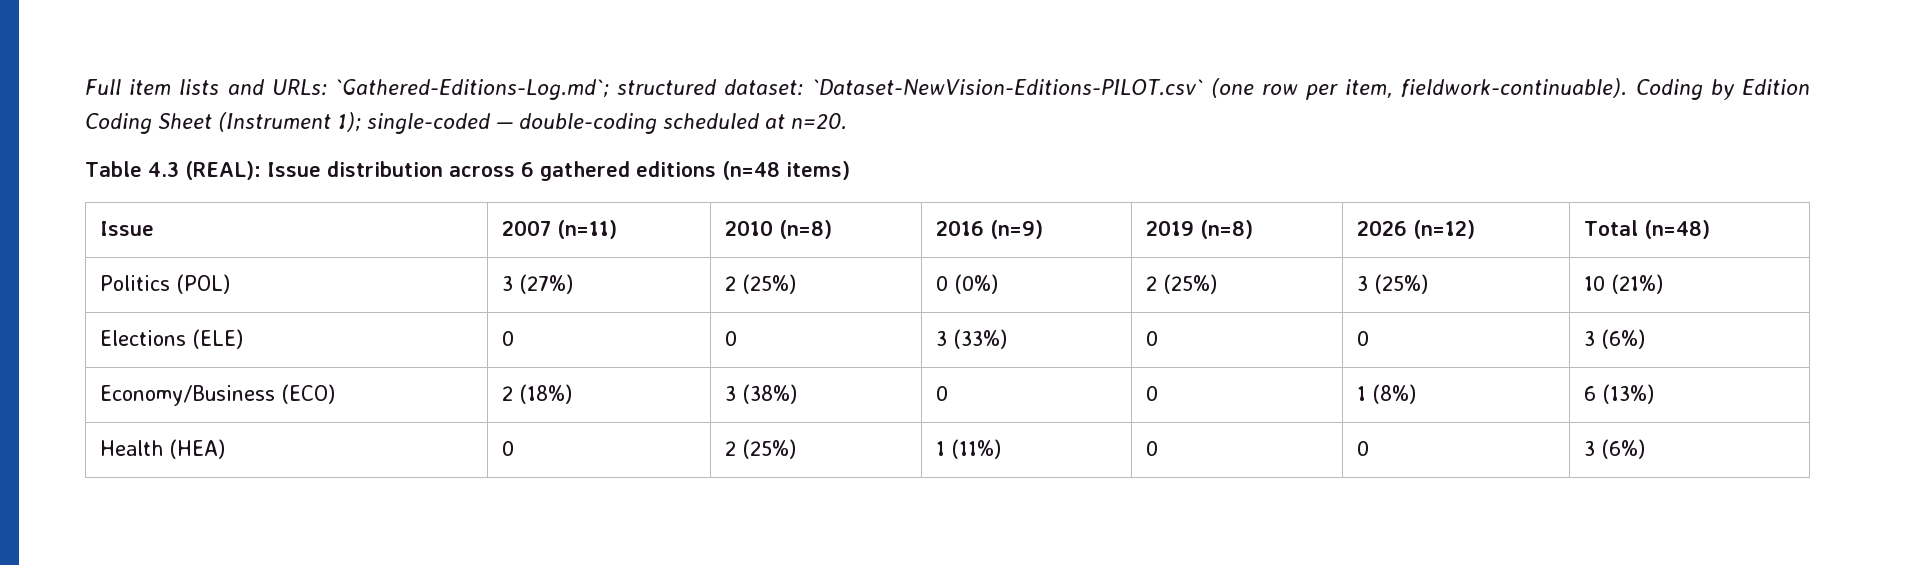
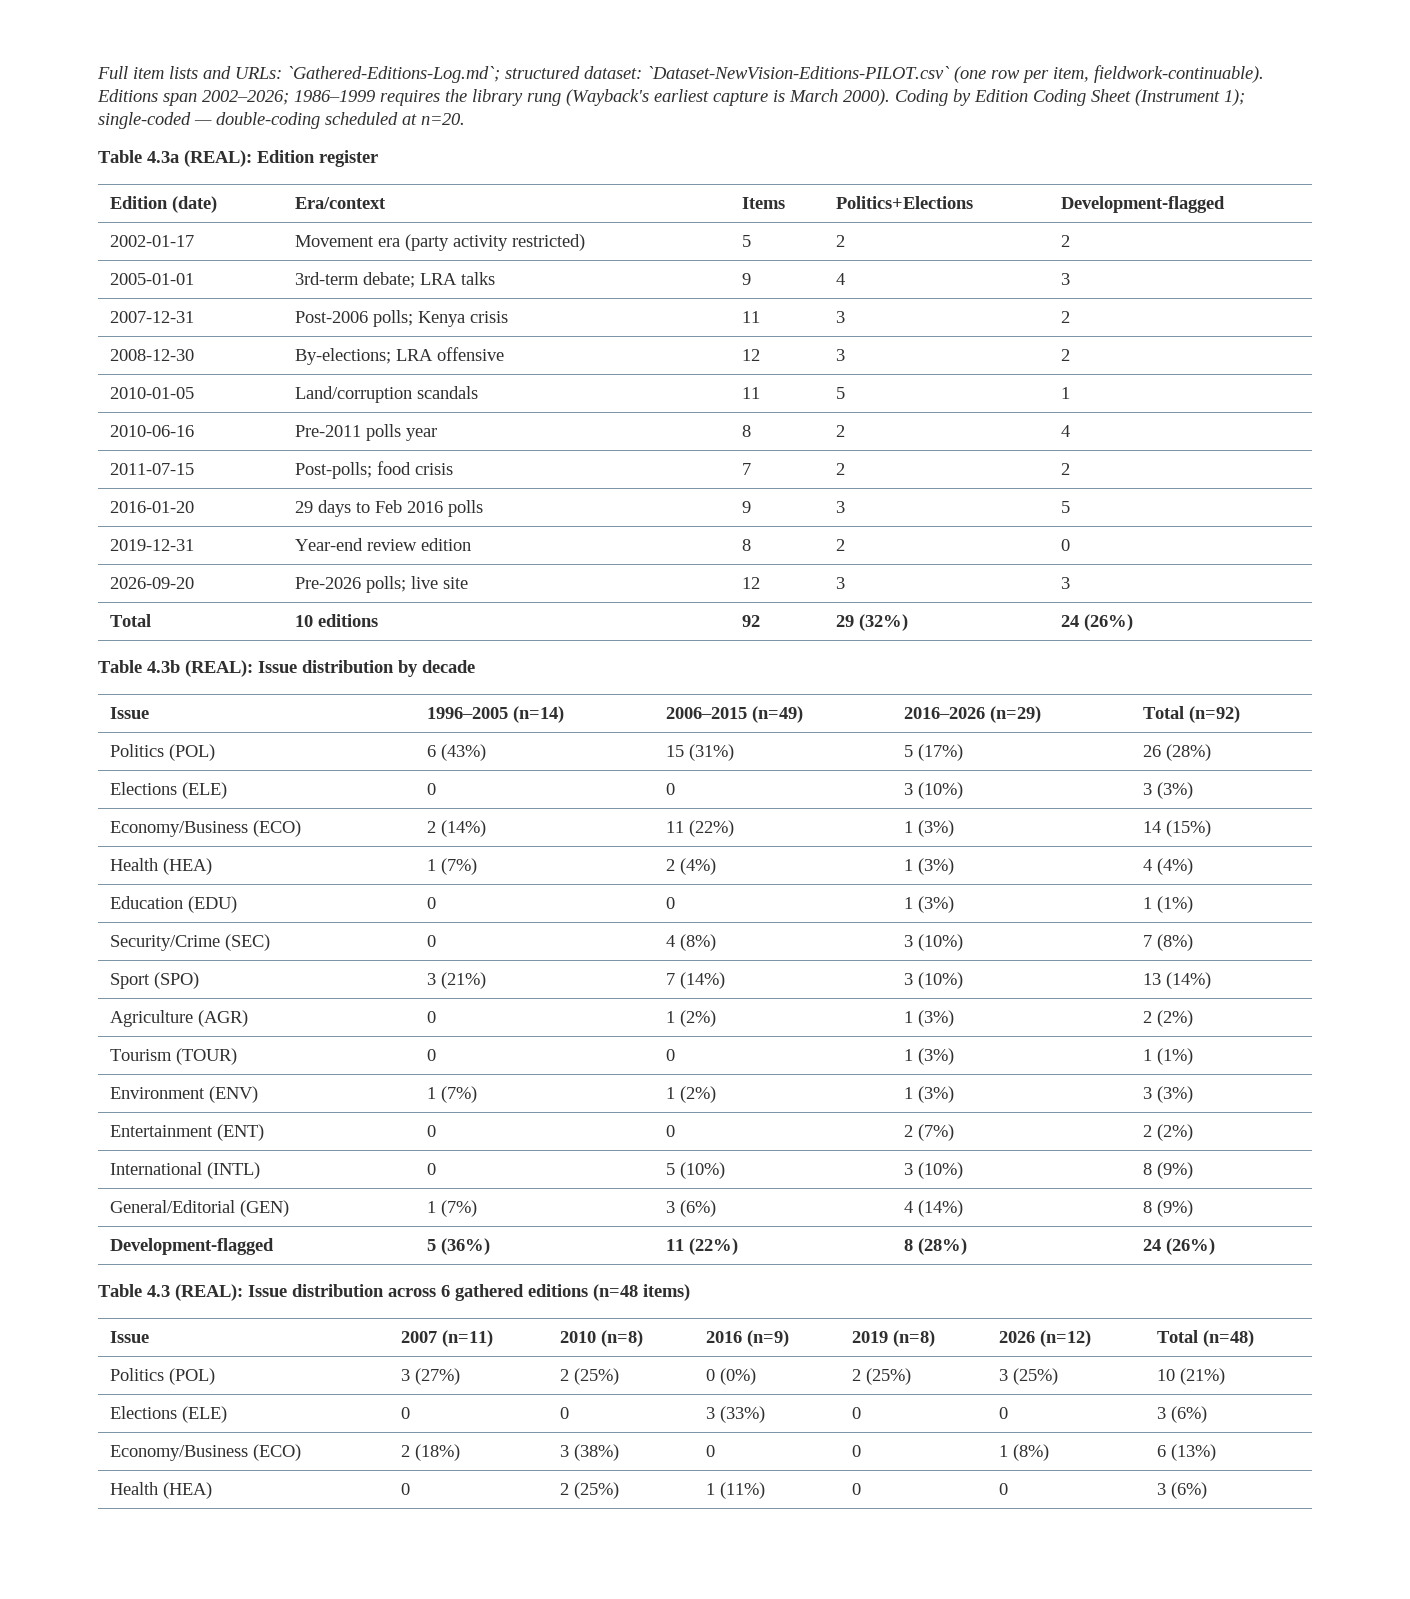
(1628, 88) none -> [97,89,890,106] Editions span 2002–2026; 1986–1999 requires the library rung (Wayback's earliest capture is March 2000).
(847, 121) none -> [98,150,378,167] [109,196,217,213] [294,197,386,209] [741,197,785,209] [835,196,973,209] [1060,196,1225,213] [109,235,194,247] [294,234,585,251] [741,235,751,247] [835,235,845,247] [1060,235,1070,247] [109,273,194,285] [294,272,495,288] [741,273,751,285] [835,273,845,285] [1060,273,1070,285] [109,311,194,323] [294,310,508,327] [741,311,760,323] [835,311,845,323] [1060,311,1070,323] [109,349,194,361] [294,347,504,365] [741,349,760,361] [835,349,845,361] [1060,349,1070,361] [109,387,194,399] [294,386,478,403] [741,387,760,399] [835,387,845,399] [1060,387,1070,399] [109,425,194,437] [294,424,437,441] [741,425,751,437] [835,425,845,437] [1060,425,1070,437] [109,463,194,475] [294,461,453,479] [741,463,751,475] [835,463,845,475] [1060,463,1070,475] [109,501,194,513] [294,500,483,517] [741,501,751,513] [835,501,845,513] [1060,501,1070,513] [109,539,194,551] [294,538,471,551] [741,539,751,551] [835,539,845,551] [1060,539,1070,551] [109,577,194,589] [294,576,468,593] [741,577,760,589] [835,577,845,589] [1060,577,1070,589] [109,614,151,627] [294,614,378,627] [741,615,760,627] [835,614,908,631] [1060,614,1133,631] [98,660,475,677] [109,707,149,719] [426,706,564,723] [665,706,803,723] [903,706,1041,723] [1142,706,1240,723] [109,744,215,761] [426,744,486,761] [665,744,734,761] [903,744,963,761] [1142,744,1211,761] [109,782,227,799] [426,783,436,795] [665,783,675,795] [903,782,963,799] [1142,782,1193,799] [109,820,301,837] [426,820,486,837] [665,820,734,837] [903,820,954,837] [1142,820,1211,837] [109,858,212,875] [426,858,477,875] [665,858,716,875] [903,858,954,875] [1142,858,1193,875] [109,896,237,913] [426,897,436,909] [665,897,675,909] [903,896,954,913] [1142,896,1193,913] [109,934,270,951] [426,935,436,947] [665,934,716,951] [903,934,963,951] [1142,934,1193,951] [109,972,199,989] [426,972,486,989] [665,972,725,989] [903,972,963,989] [1142,972,1211,989] [109,1010,248,1027] [426,1011,436,1023] [665,1010,716,1027] [903,1010,954,1027] [1142,1010,1193,1027] [109,1048,237,1065] [426,1049,436,1061] [665,1049,675,1061] [903,1048,954,1065] [1142,1048,1193,1065] [109,1086,258,1103] [426,1086,477,1103] [665,1086,716,1103] [903,1086,954,1103] [1142,1086,1193,1103] [109,1124,264,1141] [426,1125,436,1137] [665,1125,675,1137] [903,1124,954,1141] [1142,1124,1193,1141] [109,1162,260,1179] [426,1163,436,1175] [665,1162,725,1179] [903,1162,963,1179] [1142,1162,1193,1179] [109,1200,289,1217] [426,1200,477,1217] [665,1200,716,1217] [903,1200,963,1217] [1142,1200,1193,1217] [109,1238,274,1255] [426,1238,490,1255] [665,1238,738,1255] [903,1238,967,1255] [1142,1238,1215,1255] // Table 4.3a (REAL): Edition register // Edition (date) | Era/context | Items | Politics+Elections | Development-flagged // 2002-01-17 | Movement era (party activity restricted) | 5 | 2 | 2 // 2005-01-01 | 3rd-term debate; LRA talks | 9 | 4 | 3 // 2007-12-31 | Post-2006 polls; Kenya crisis | 11 | 3 | 2 // 2008-12-30 | By-elections; LRA offensive | 12 | 3 | 2 // 2010-01-05 | Land/corruption scandals | 11 | 5 | 1 // 2010-06-16 | Pre-2011 polls year | 8 | 2 | 4 // 2011-07-15 | Post-polls; food crisis | 7 | 2 | 2 // 2016-01-20 | 29 days to Feb 2016 polls | 9 | 3 | 5 // 2019-12-31 | Year-end review edition | 8 | 2 | 0 // 2026-09-20 | Pre-2026 polls; live site | 12 | 3 | 3 // Total | 10 editions | 92 | 29 (32%) | 24 (26%) // Table 4.3b (REAL): Issue distribution by decade // Issue | 1996–2005 (n=14) | 2006–2015 (n=49) | 2016–2026 (n=29) | Total (n=92) // Politics (POL) | 6 (43%) | 15 (31%) | 5 (17%) | 26 (28%) // Elections (ELE) | 0 | 0 | 3 (10%) | 3 (3%) // Economy/Business (ECO) | 2 (14%) | 11 (22%) | 1 (3%) | 14 (15%) // Health (HEA) | 1 (7%) | 2 (4%) | 1 (3%) | 4 (4%) // Education (EDU) | 0 | 0 | 1 (3%) | 1 (1%) // Security/Crime (SEC) | 0 | 4 (8%) | 3 (10%) | 7 (8%) // Sport (SPO) | 3 (21%) | 7 (14%) | 3 (10%) | 13 (14%) // Agriculture (AGR) | 0 | 1 (2%) | 1 (3%) | 2 (2%) // Tourism (TOUR) | 0 | 0 | 1 (3%) | 1 (1%) // Environment (ENV) | 1 (7%) | 1 (2%) | 1 (3%) | 3 (3%) // Entertainment (ENT) | 0 | 0 | 2 (7%) | 2 (2%) // International (INTL) | 0 | 5 (10%) | 3 (10%) | 8 (9%) // General/Editorial (GEN) | 1 (7%) | 3 (6%) | 4 (14%) | 8 (9%) // Development-flagged | 5 (36%) | 11 (22%) | 8 (28%) | 24 (26%)

